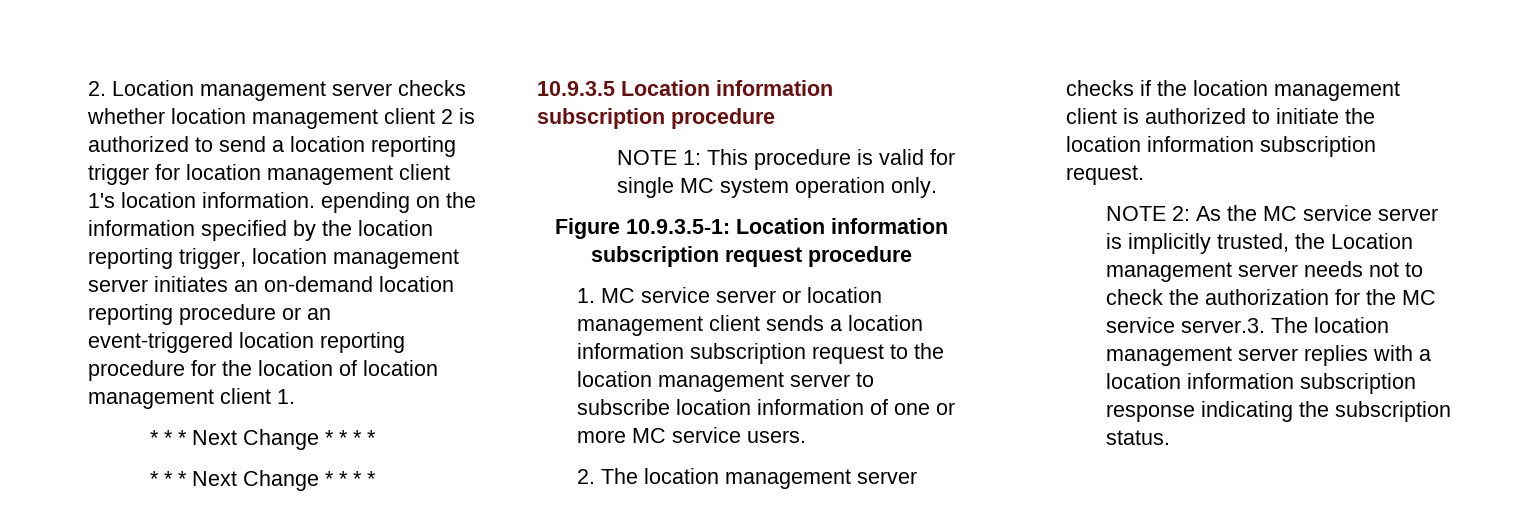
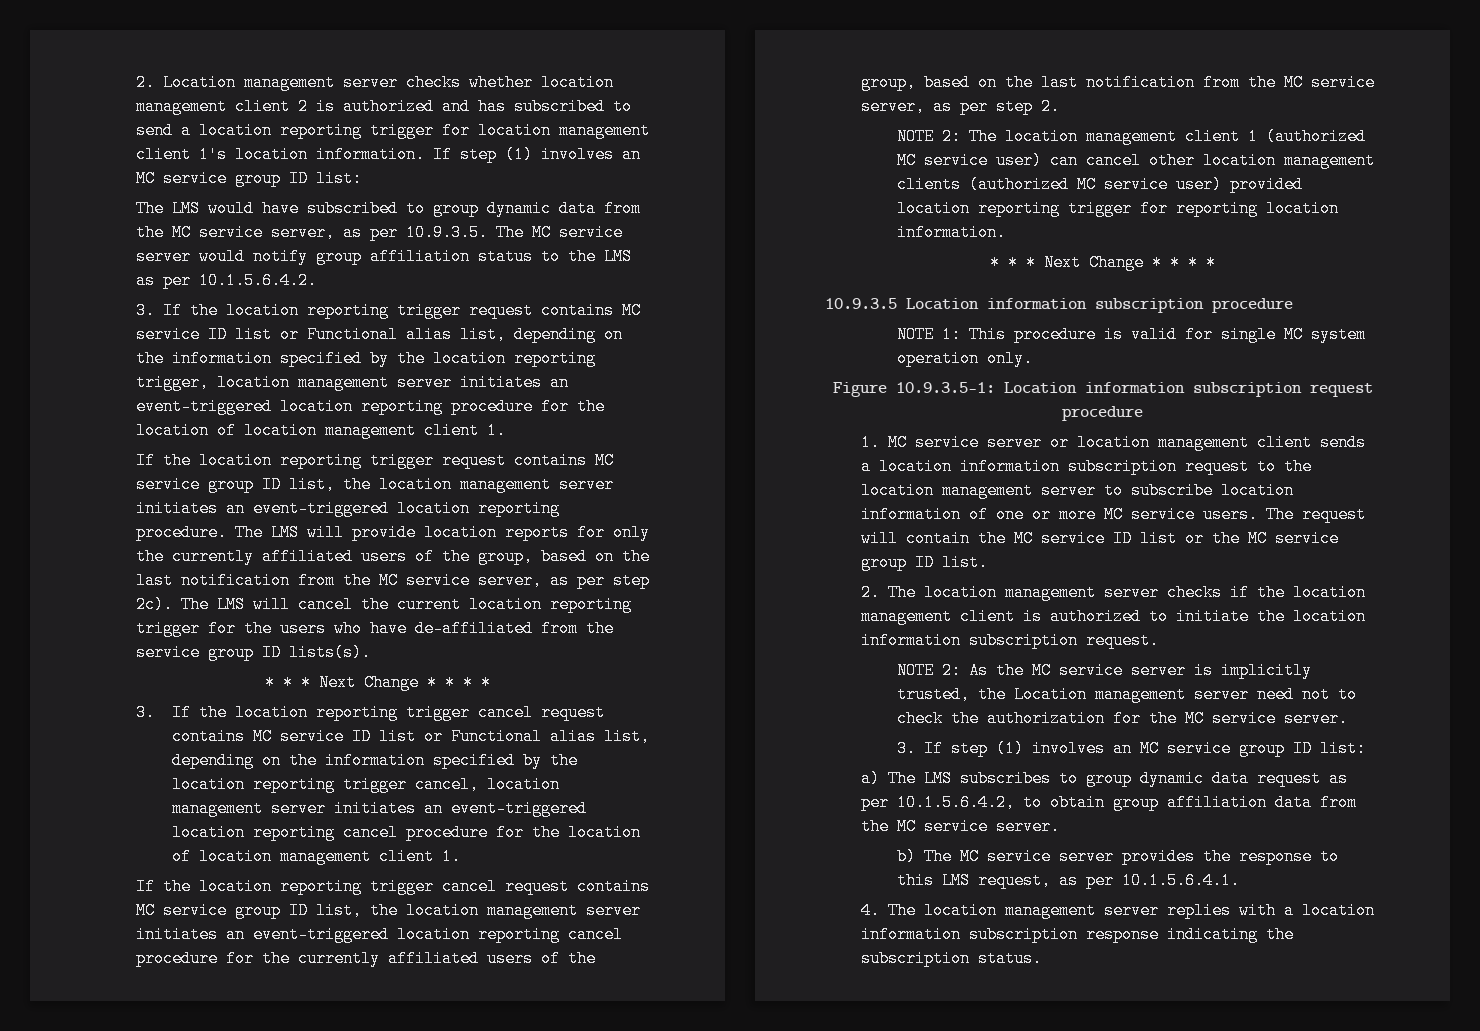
(189, 144) none -> [441,98,605,115] and has subscribed
[320,192,410,213] epending -> [432,146,641,163] [135,170,362,187] [135,200,641,217] [135,224,623,241] [135,248,632,265] [135,272,317,289] [135,302,641,319] [135,326,596,343] If step (1) involves an MC service group ID list: // The LMS would have subscribed to group dynamic data from the MC service server, as per 10.9.3.5. The MC service server would notify group affiliation status to the LMS as per 10.1.5.6.4.2. // 3. If the location reporting trigger request contains MC service ID list or Functional alias list, depending
[263,276,454,292] [87,304,331,325] on-demand location reporting procedure or an -> (569, 382) none
[149,429,376,450] // * * * Next Change * * * * -> [135,452,614,469] [135,476,614,493] [135,500,560,517] [135,524,650,541] [135,548,650,565] [135,572,650,589] [135,596,632,613] [135,620,614,637] [135,644,371,661] [265,674,491,691] [135,704,605,721] [171,728,650,745] [171,752,578,769] [171,776,560,793] [171,800,587,817] [171,824,641,841] [171,848,461,865] [135,878,650,895] [135,902,641,919] [135,926,623,943] [135,950,596,967] [860,74,1375,91] [860,98,1060,115] [896,128,1366,145] [896,152,1375,169] [896,176,1303,193] [896,200,1339,217] [896,224,1006,241] // If the location reporting trigger request contains MC service group ID list, the location management server initiates an event-triggered location reporting procedure. The LMS will provide location reports for only the currently affiliated users of the group, based on the last notification from the MC service server, as per step 2c). The LMS will cancel the current location reporting trigger for the users who have de-affiliated from the service group ID lists(s). // * * * Next Change * * * * // 3. If the location reporting trigger cancel request contains MC service ID list or Functional alias list, depending on the information specified by the location reporting trigger cancel, location management server initiates an event-triggered location reporting cancel procedure for the location of location management client 1. // If the location reporting trigger cancel request contains MC service group ID list, the location management server initiates an event-triggered location reporting cancel procedure for the currently affiliated users of the group, based on the last notification from the MC service server, as per step 2. // NOTE 2: The location management client 1 (authorized MC service user) can cancel other location management clients (authorized MC service user) provided location reporting trigger for reporting location information.
(806, 436) none -> [1265,506,1366,523] [860,530,1339,547] [860,554,988,571] The request will contain the MC service ID list or the MC service group ID list.
[1303,261,1363,277] needs -> [1256,686,1294,703] need
[1180,318,1265,333] server.3. -> [1283,710,1348,727] [896,740,1366,757] [860,770,1348,787] [860,794,1357,811] [860,818,1060,835] [896,848,1339,865] [896,872,1240,889] [860,902,880,919] server. // 3. If step (1) involves an MC service group ID list: // a) The LMS subscribes to group dynamic data request as per 10.1.5.6.4.2, to obtain group affiliation data from the MC service server. // b) The MC service server provides the response to this LMS request, as per 10.1.5.6.4.1. // 4.

